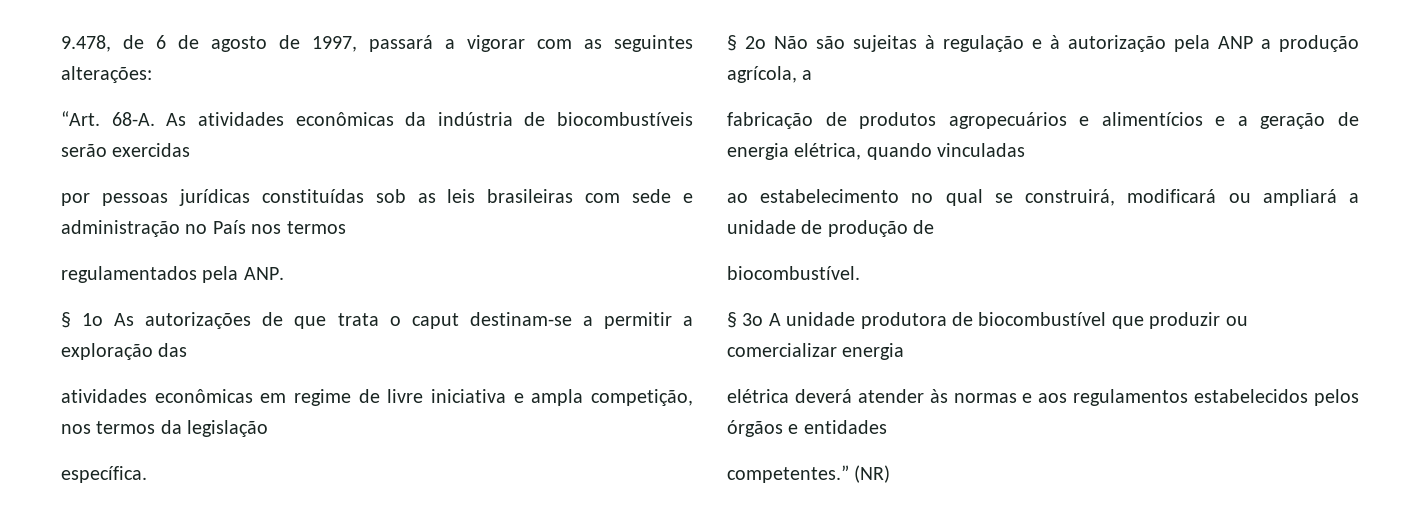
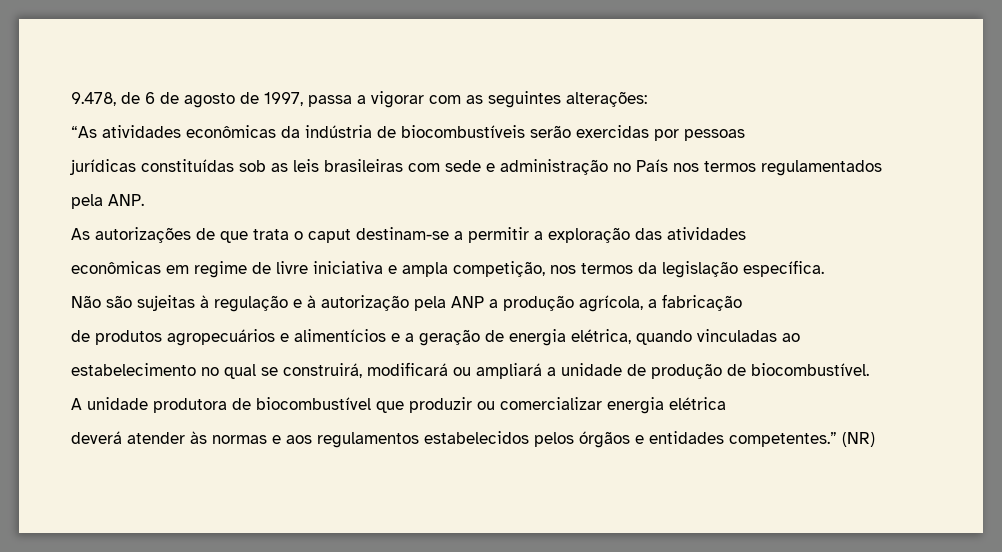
[369,35,433,52] passará -> [308,95,352,107] passa
[61,111,187,126] “Art. 68-A. As -> [71,126,97,138] “As
(191, 150) // -> (649, 131) none
(168, 199) none -> (745, 135) //
[61,266,197,283] // regulamentados -> [761,160,882,176] regulamentados //
[61,312,104,328] § 1o -> (144, 200) none
[61,389,147,403] // atividades -> [667,227,746,240] atividades //
(269, 428) // -> (738, 269) none
[727,35,766,51] § 2o -> (824, 268) none
[727,112,813,129] // fabricação -> [662,294,742,311] fabricação //
[727,193,748,203] // ao -> [782,333,800,342] ao //
(935, 227) // -> (746, 370) none
[727,312,764,328] § 3o -> (869, 369) none
[727,389,789,403] // elétrica -> [669,397,726,410] elétrica //
(887, 427) // -> (724, 437) none

